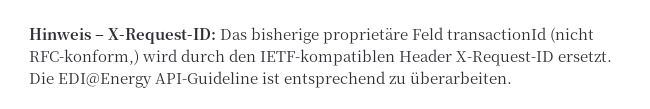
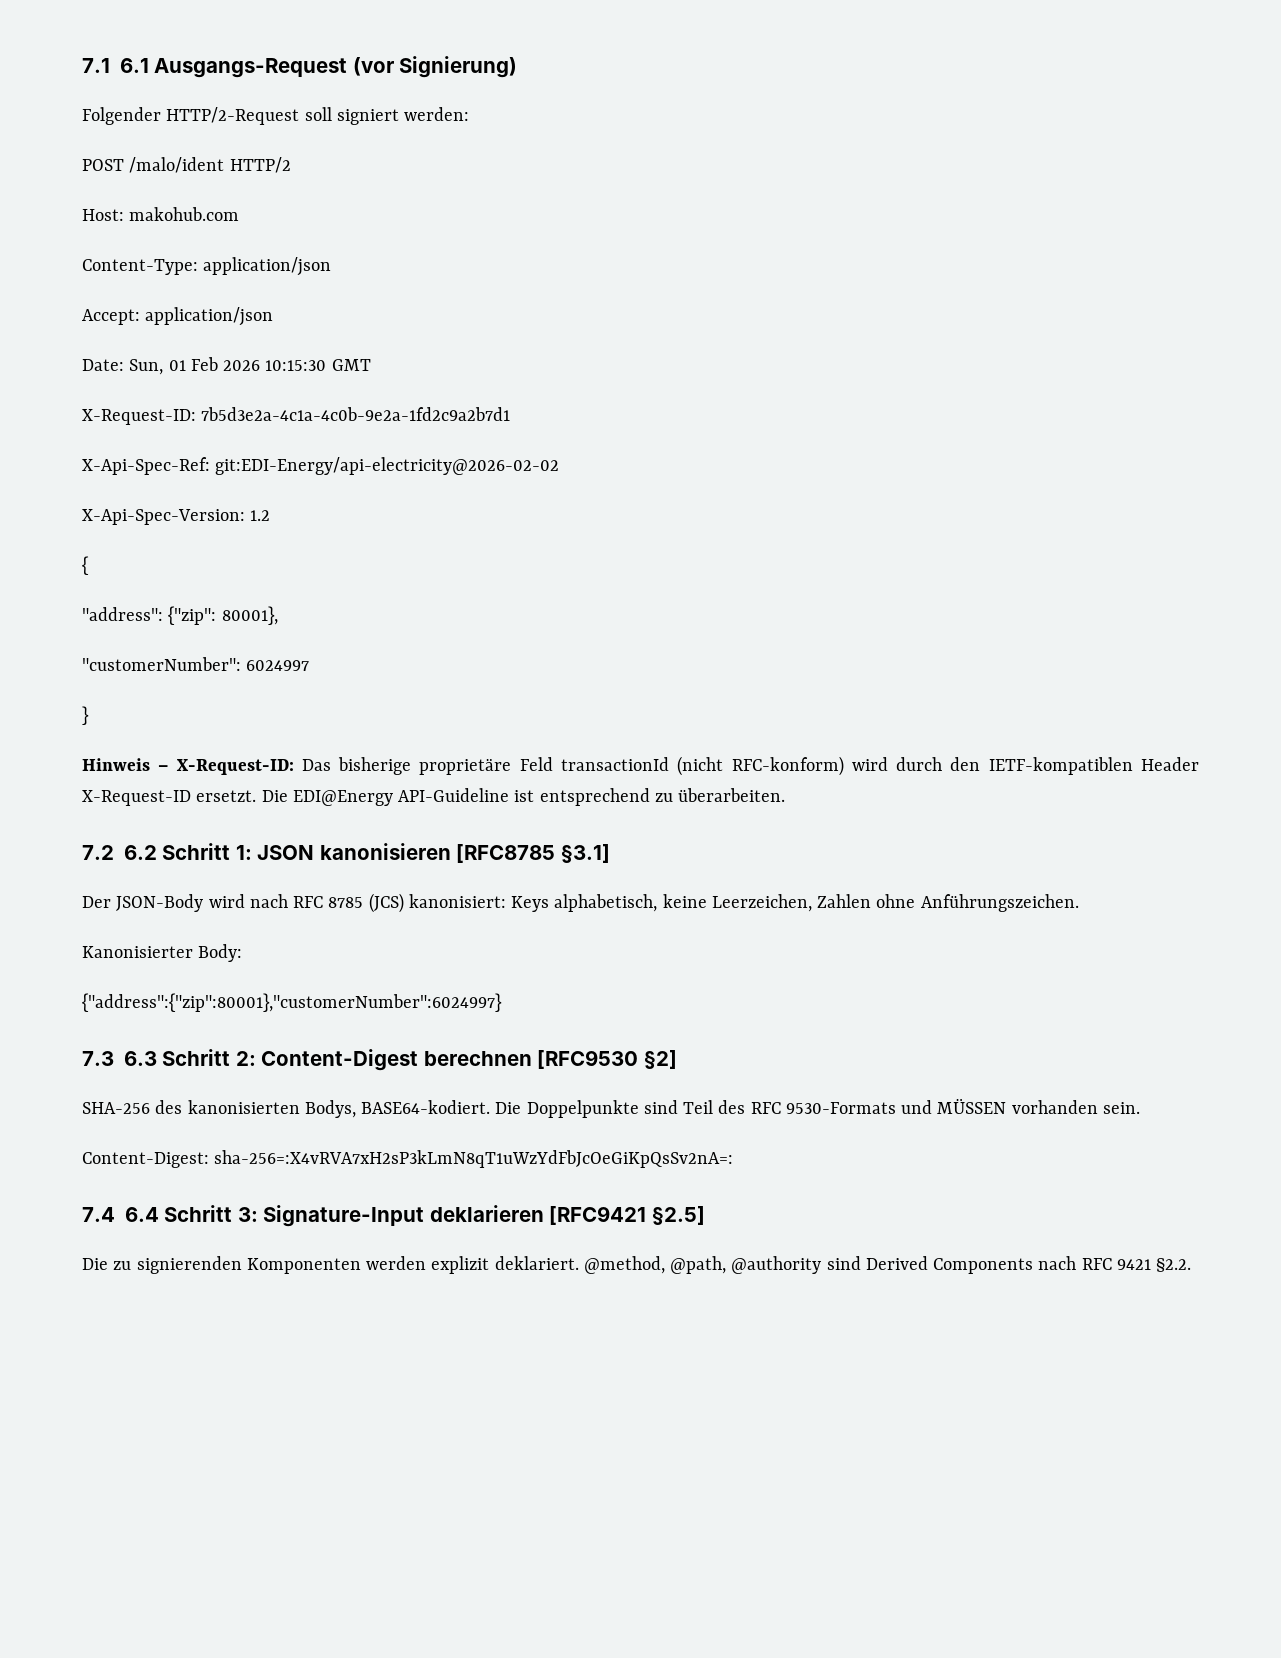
(29, 34) none -> [82,56,518,78] [82,107,470,125] [82,157,291,173] [82,207,240,221] [82,257,332,276] [82,307,274,326] [82,357,371,375] [82,407,511,425] [82,457,560,475] [82,509,271,525] [82,556,89,575] [82,606,278,625] [82,657,310,671] [82,706,89,725] 7.1 6.1 Ausgangs-Request (vor Signierung) // Folgender HTTP/2-Request soll signiert werden: // POST /malo/ident HTTP/2 // Host: makohub.com // Content-Type: application/json // Accept: application/json // Date: Sun, 01 Feb 2026 10:15:30 GMT // X-Request-ID: 7b5d3e2a-4c1a-4c0b-9e2a-1fd2c9a2b7d1 // X-Api-Spec-Ref: git:EDI-Energy/api-electricity@2026-02-02 // X-Api-Spec-Version: 1.2 // { // "address": {"zip": 80001}, // "customerNumber": 6024997 // } //
[29,49,139,65] RFC-konform,) -> [731,756,844,776] RFC-konform)
(513, 77) none -> [82,843,610,863] [82,893,1079,913] [82,944,243,962] [82,993,502,1012] [82,1049,677,1071] [82,1098,1140,1118] [82,1150,734,1168] [82,1205,705,1227] [82,1256,1192,1274] // 7.2 6.2 Schritt 1: JSON kanonisieren [RFC8785 §3.1] // Der JSON-Body wird nach RFC 8785 (JCS) kanonisiert: Keys alphabetisch, keine Leerzeichen, Zahlen ohne Anführungszeichen. // Kanonisierter Body: // {"address":{"zip":80001},"customerNumber":6024997} // 7.3 6.3 Schritt 2: Content-Digest berechnen [RFC9530 §2] // SHA-256 des kanonisierten Bodys, BASE64-kodiert. Die Doppelpunkte sind Teil des RFC 9530-Formats und MÜSSEN vorhanden sein. // Content-Digest: sha-256=:X4vRVA7xH2sP3kLmN8qT1uWzYdFbJcOeGiKpQsSv2nA=: // 7.4 6.4 Schritt 3: Signature-Input deklarieren [RFC9421 §2.5] // Die zu signierenden Komponenten werden explizit deklariert. @method, @path, @authority sind Derived Components nach RFC 9421 §2.2.

